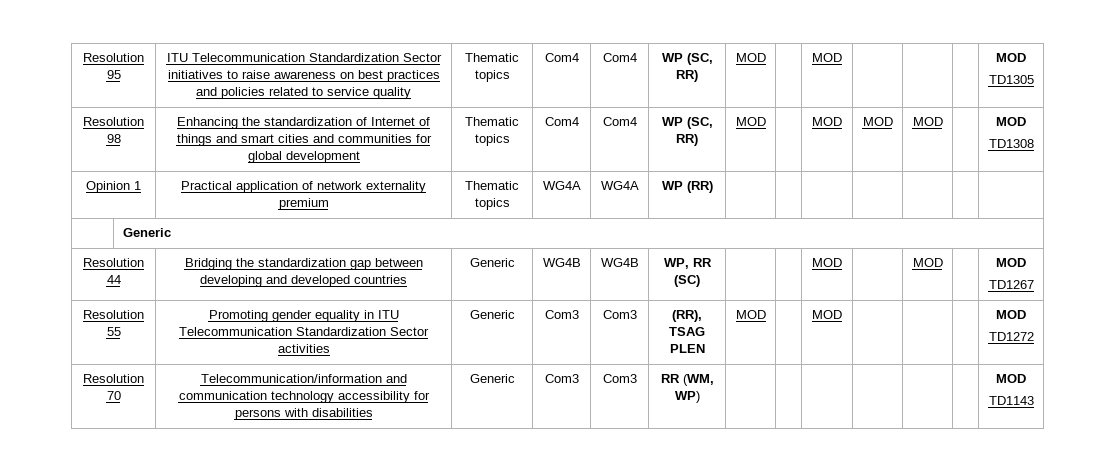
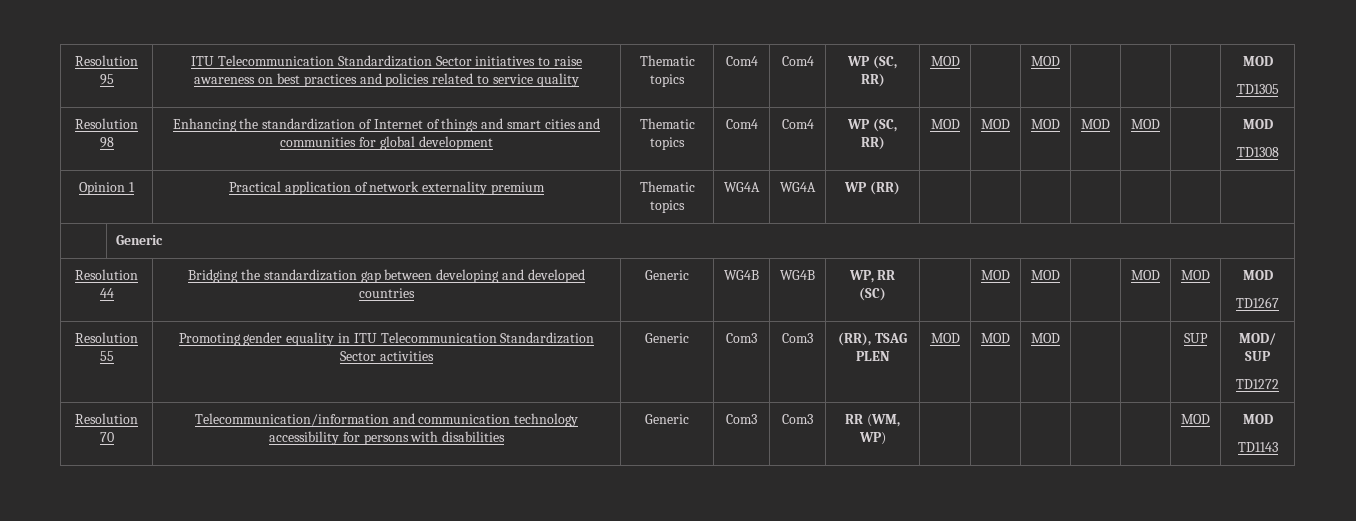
(766, 121) none -> [981,119,1010,129] MOD
[812,258,842,267] [912,258,943,267] | MOD | | MOD | -> [981,270,1010,280] [1031,270,1060,280] [1131,270,1160,280] [1181,270,1210,280] MOD | MOD | | MOD | MOD
[812,310,842,319] [996,310,1026,319] | MOD | | | | MOD -> [981,333,1010,343] [1031,333,1060,343] [1184,333,1208,343] [1239,333,1276,345] [1245,351,1271,361] MOD | MOD | | | SUP | MOD/ SUP
(700, 397) none -> [1181,414,1210,424] MOD

